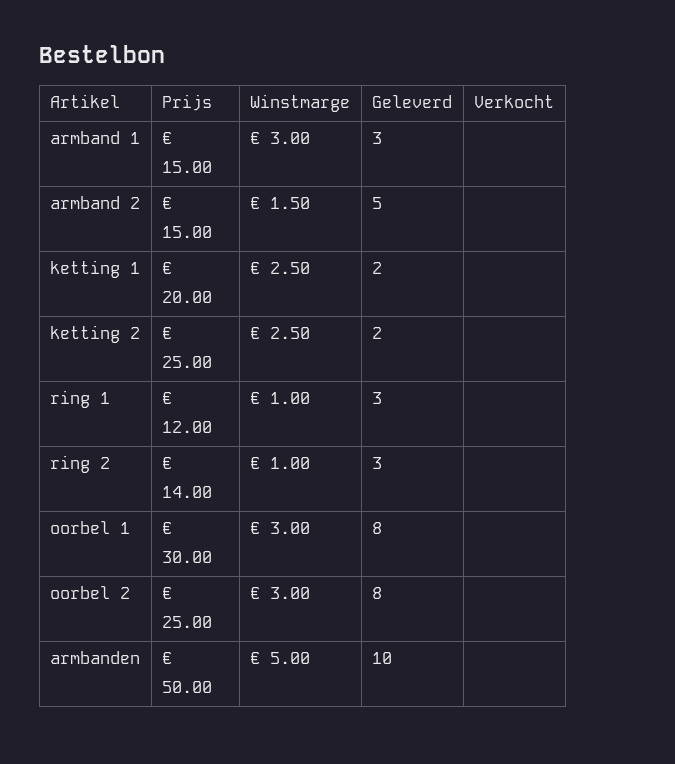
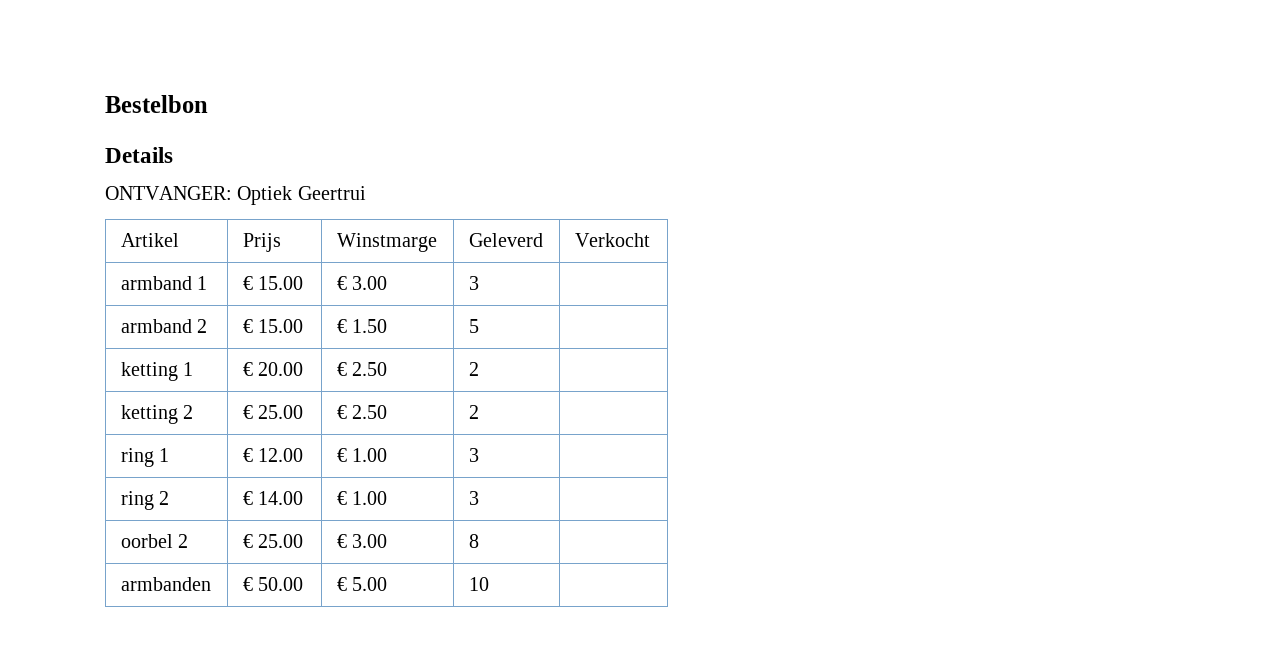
(165, 54) none -> [105,147,173,163] [105,186,366,205] // Details // ONTVANGER: Optiek Geertrui
[49,521,130,534] [161,522,172,534] [161,551,212,563] [249,522,310,534] [371,522,382,534] // oorbel 1 | € 30.00 | € 3.00 | 8 | -> (479, 498) none

